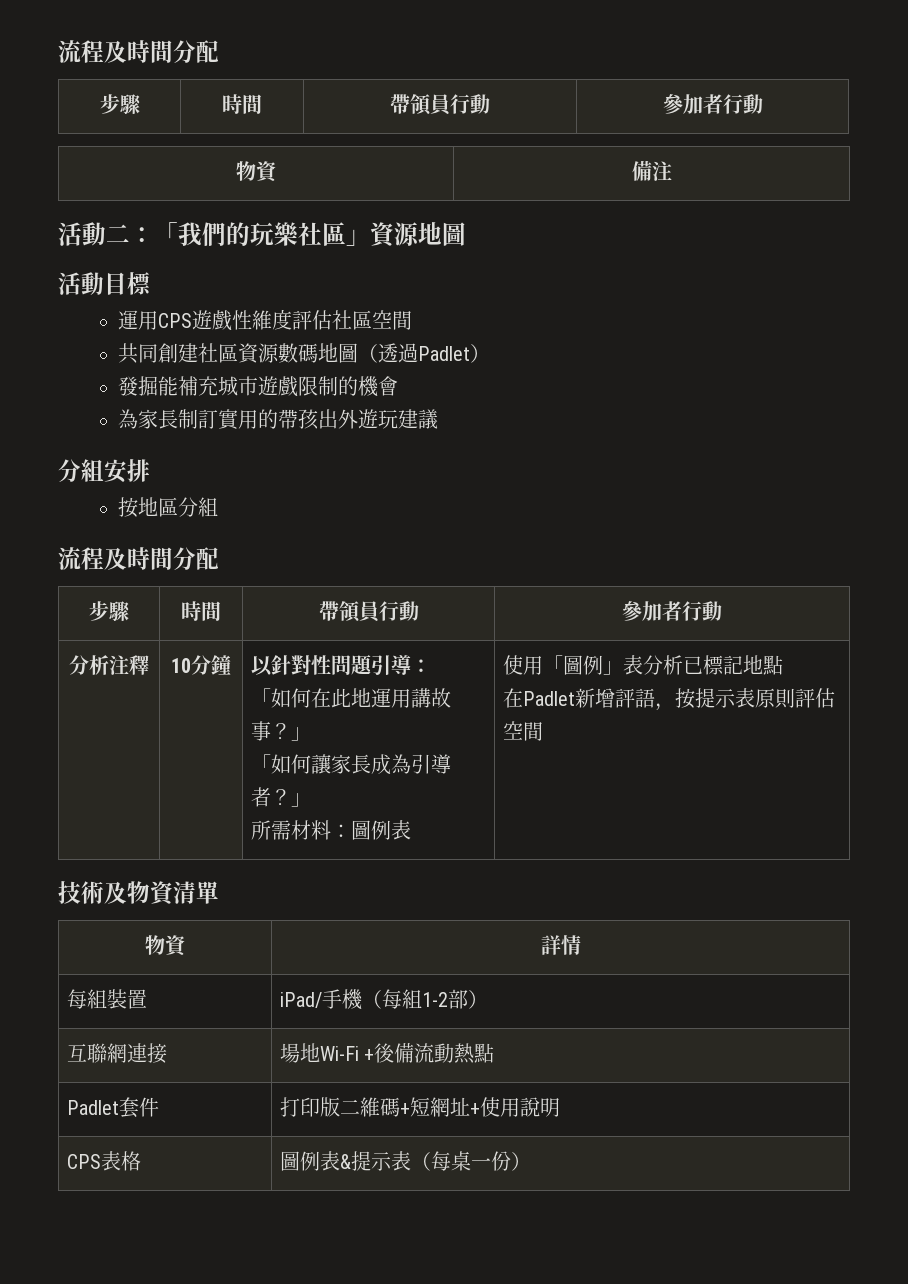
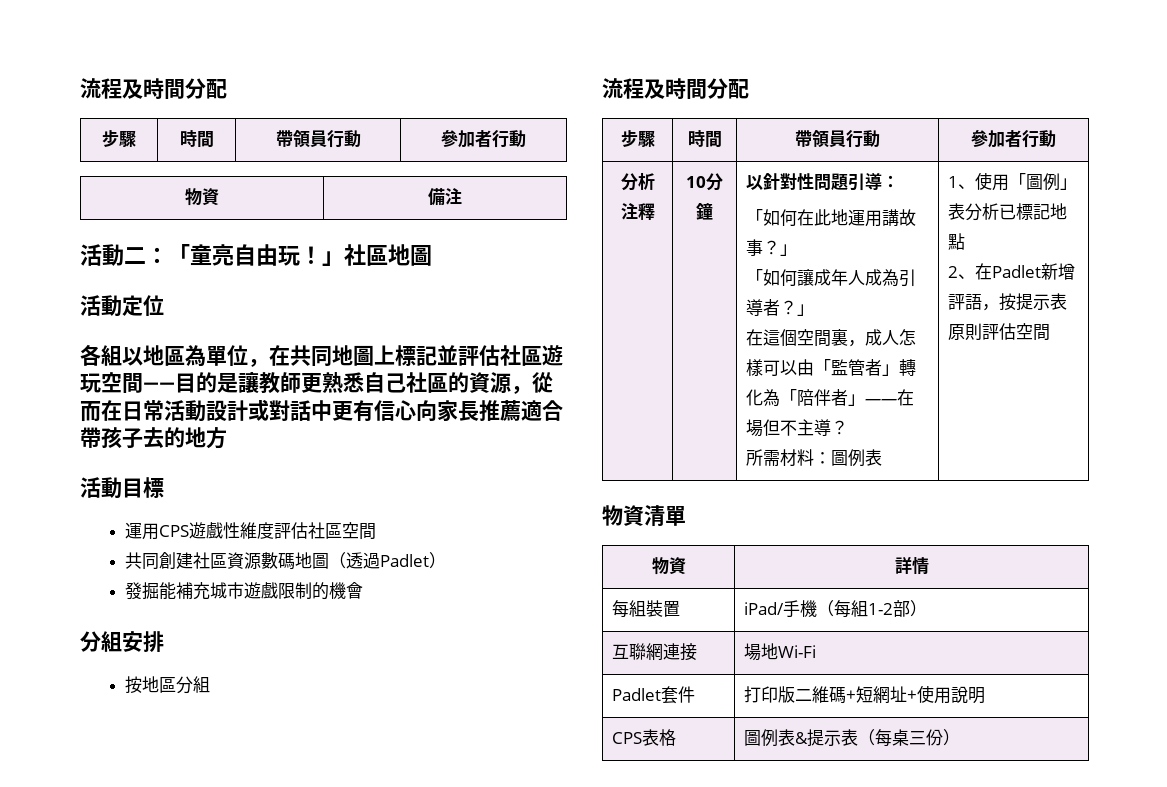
[178,222,466,248] 我們的玩樂社區」資源地圖 -> [190,244,432,266] [80,295,164,317] [80,344,563,367] [80,372,553,394] [80,399,563,422] [80,427,227,449] 童亮自由玩！」社區地圖 // 活動定位 // 各組以地區為單位，在共同地圖上標記並評估社區遊玩空間——目的是讓教師更熟悉自己社區的資源，從而在日常活動設計或對話中更有信心向家長推薦適合帶孩子去的地方
[118,409,439,430] // 為家長制訂實用的帶孩出外遊玩建議 -> (364, 590) none
[330,754,371,774] 家長 -> [814,269,866,286] 成年人
(311, 800) none -> [746,329,917,347] [746,359,917,376] [746,389,915,407] [746,419,849,437] // 在這個空間裏，成人怎樣可以由「監管者」轉化為「陪伴者」——在場但不主導？
(411, 830) none -> [948,176,976,189] 1、
(783, 665) none -> [948,266,976,279] 2、
[58,881,127,904] 技術及 -> (1051, 332) none
[364,1043,495,1064] +後備流動熱點 -> (817, 651) none
[470,1158,491,1169] 一 -> [909,731,927,745] 三

